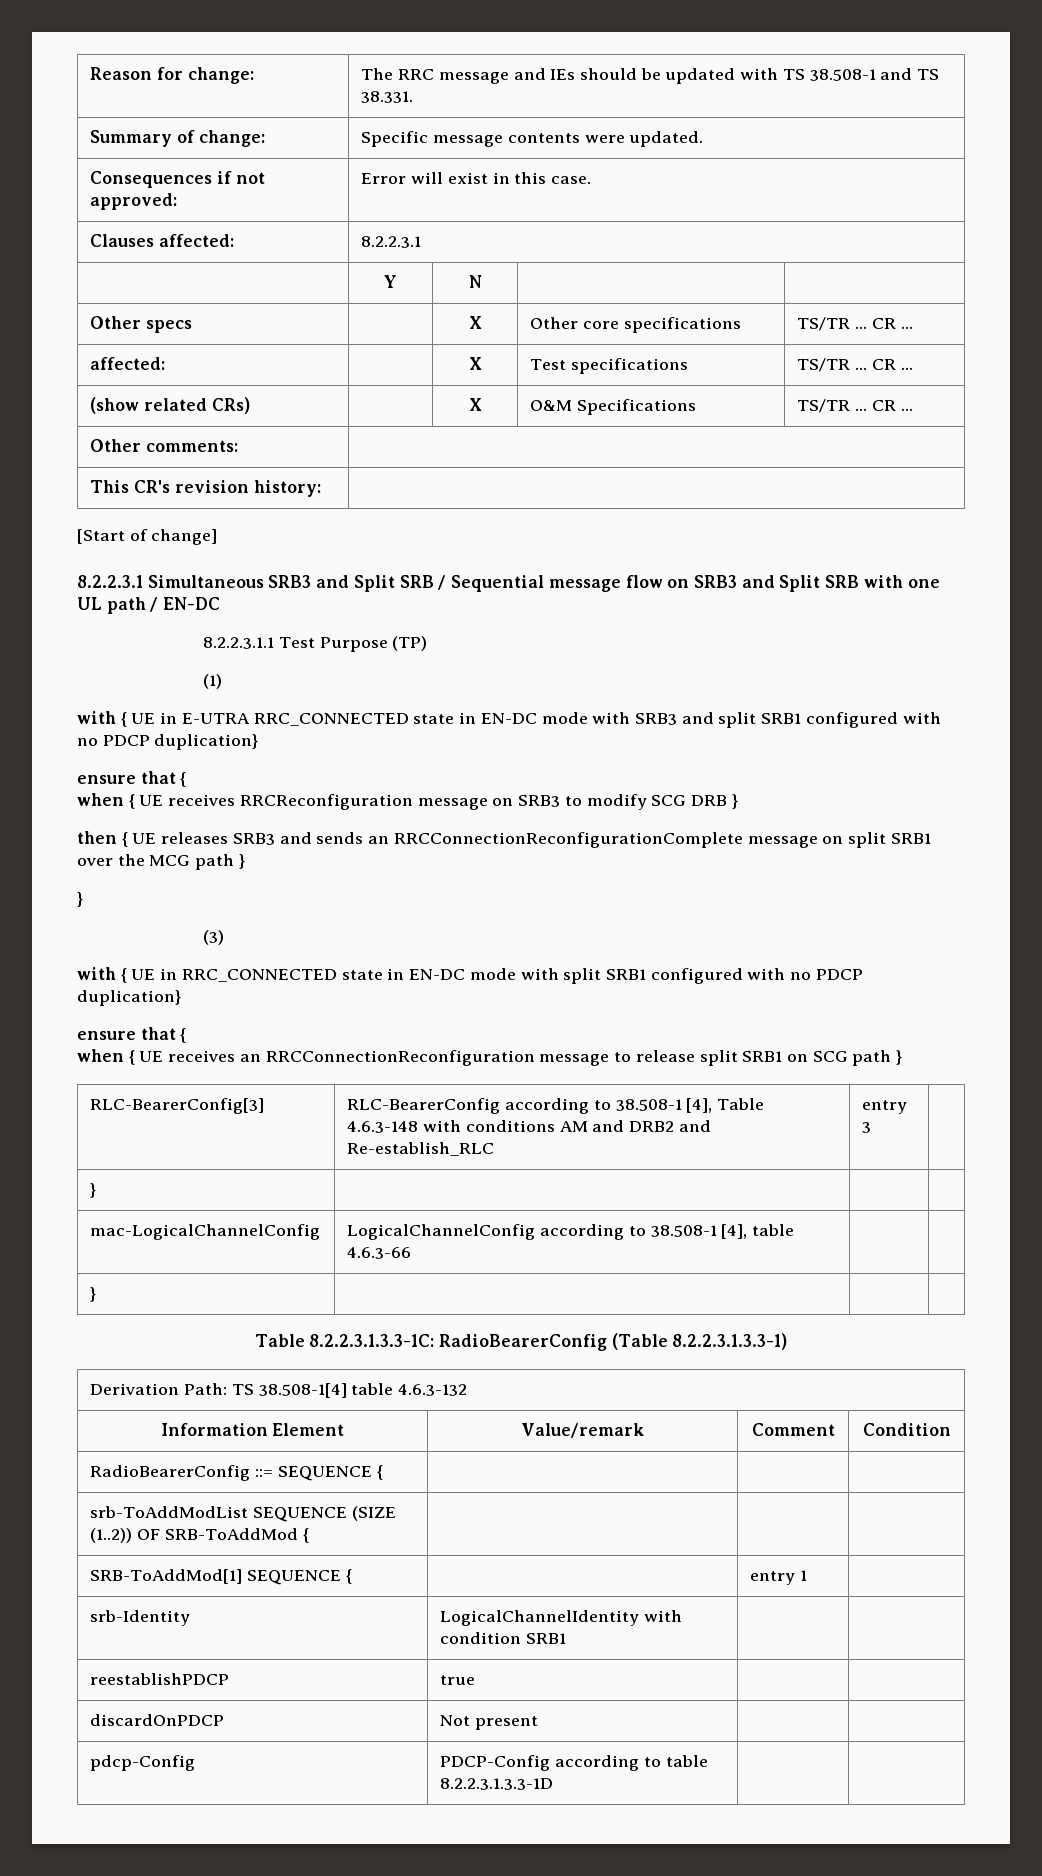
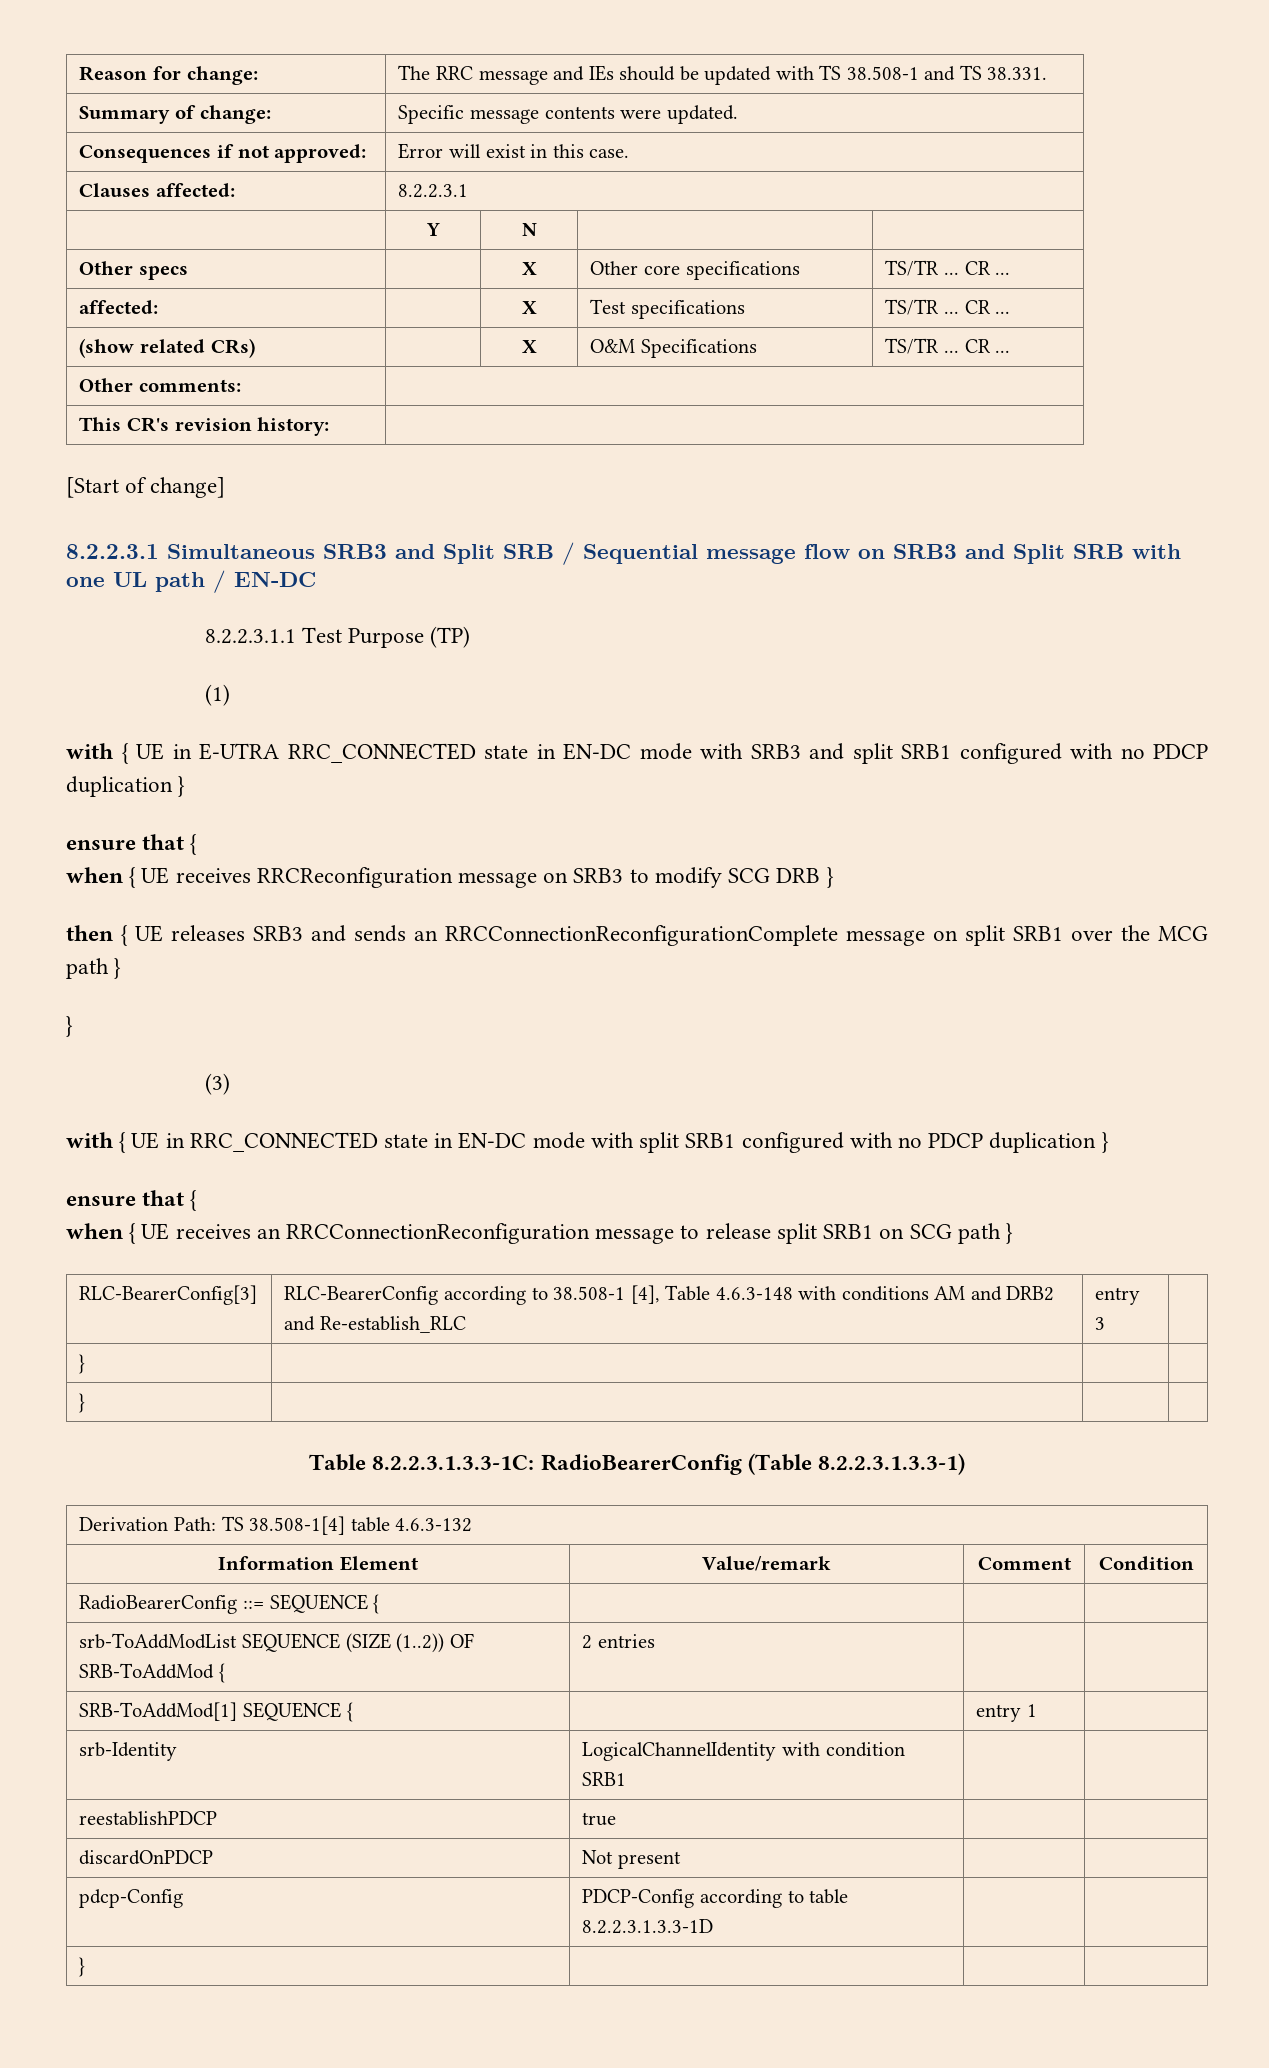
[154,734,259,750] duplication} -> [66,776,186,797] duplication }
[77,990,181,1006] duplication} -> [989,1132,1109,1153] duplication }
[90,1224,321,1240] [347,1224,794,1240] [347,1247,412,1259] // mac-LogicalChannelConfig | LogicalChannelConfig according to 38.508-1 [4], table 4.6.3-66 | | -> (86, 1364) none
(309, 1535) none -> [582,1634,656,1649] 2 entries
(554, 1784) none -> [79,1957,86,1977] // } | | |

